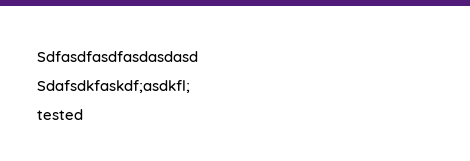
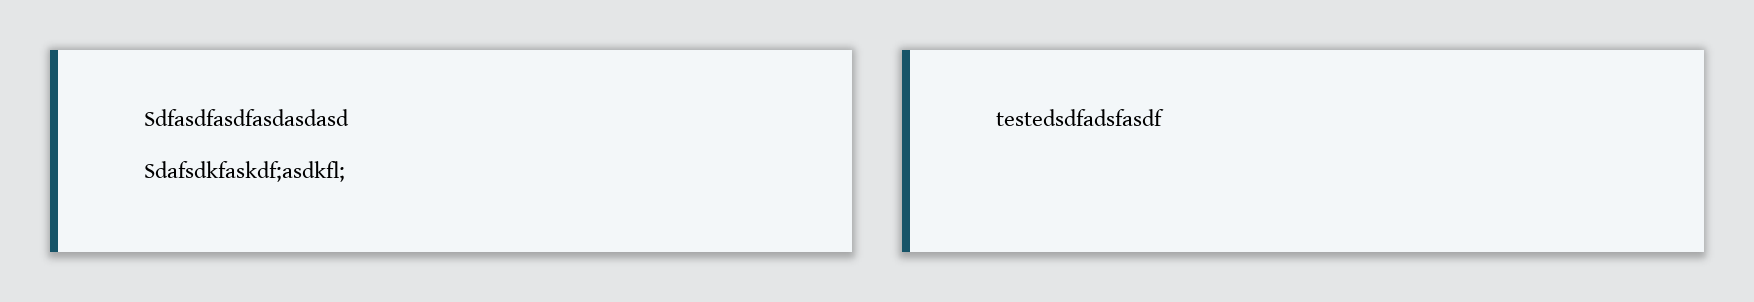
[37,109,83,120] tested -> [996,109,1164,126] testedsdfadsfasdf

